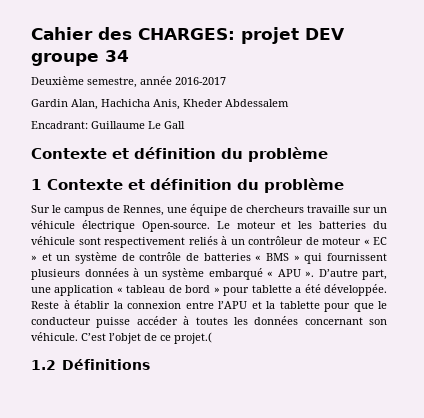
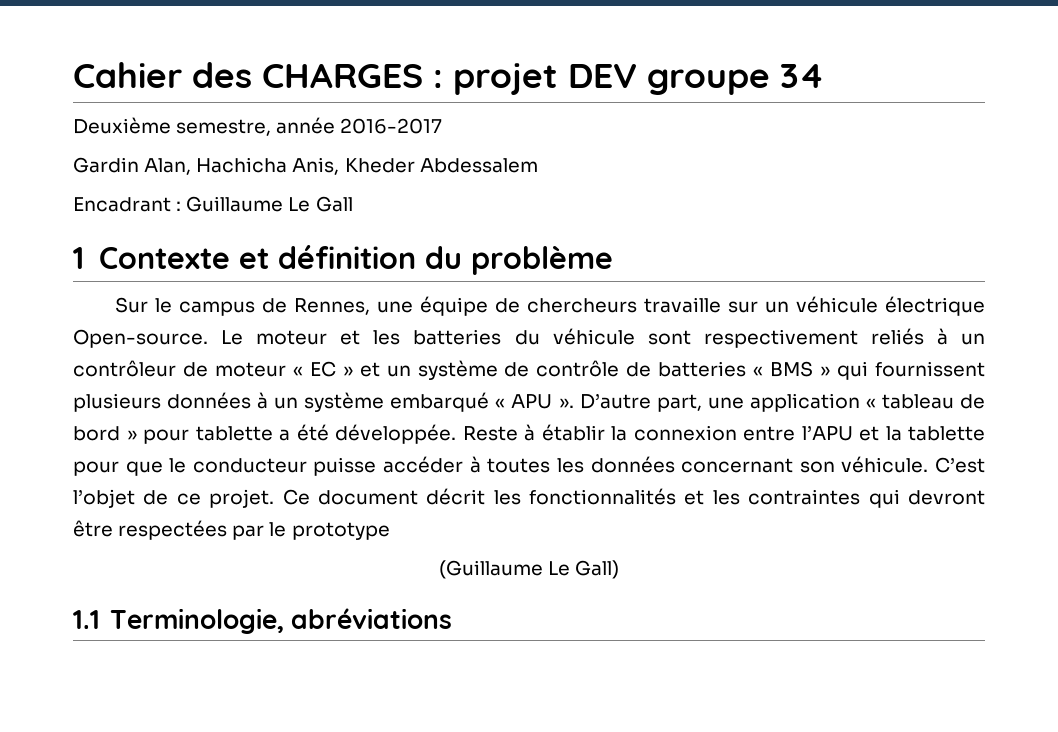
[138,28,235,40] CHARGES: -> [262,63,443,88] CHARGES :
[31,121,88,129] Encadrant: -> [73,197,182,212] Encadrant :
[31,147,328,162] // Contexte et définition du problème -> (353, 204) none
[174,332,212,344] [31,359,150,370] projet.( // 1.2 Définitions -> [209,488,985,508] [73,520,390,540] [438,560,620,579] [73,608,452,634] projet. Ce document décrit les fonctionnalités et les contraintes qui devront être respectées par le prototype // (Guillaume Le Gall) // 1.1 Terminologie, abréviations

